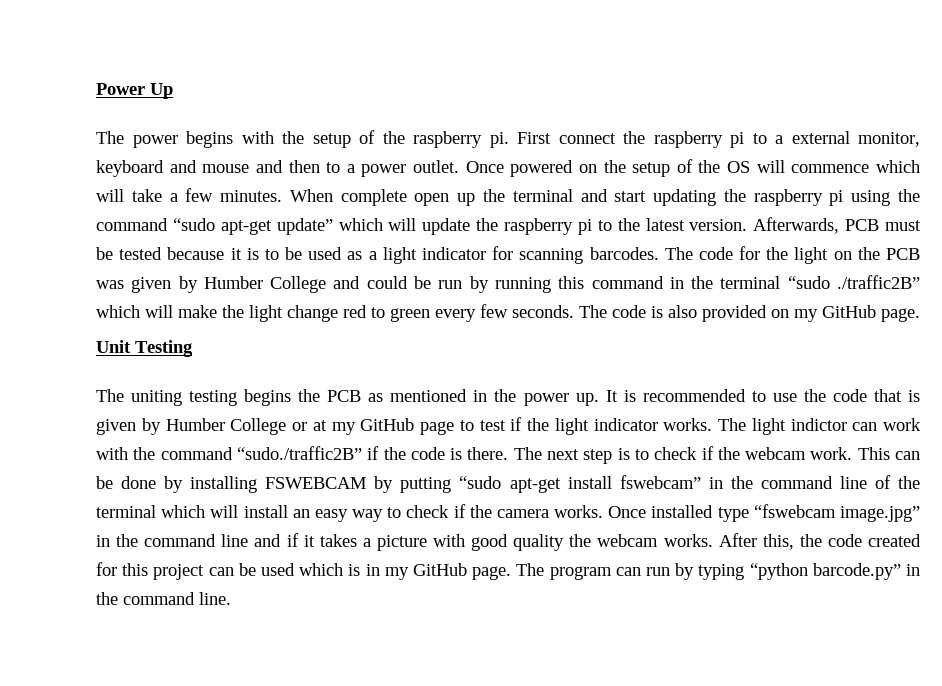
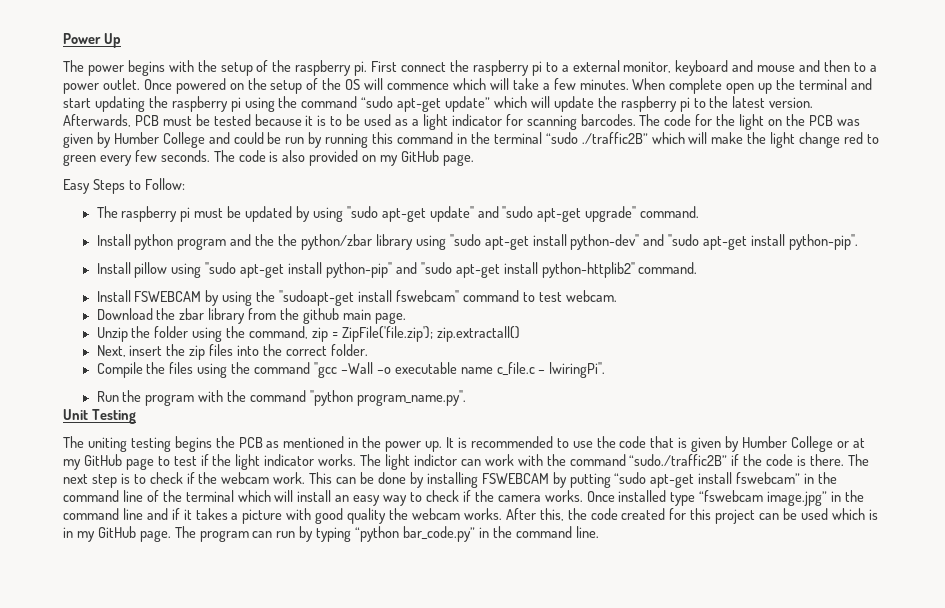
(920, 315) none -> [63,178,185,194] [96,206,700,222] [96,234,859,250] [96,262,698,278] [96,290,617,306] [96,308,406,324] [96,326,520,342] [96,344,368,360] [96,362,606,378] [96,390,466,406] // Easy Steps to Follow: // The raspberry pi must be updated by using "sudo apt-get update" and "sudo apt-get upgrade" command. // Install python program and the the python/zbar library using "sudo apt-get install python-dev" and "sudo apt-get install python-pip". // Install pillow using "sudo apt-get install python-pip" and "sudo apt-get install python-httplib2" command. // Install FSWEBCAM by using the "sudoapt-get install fswebcam" command to test webcam. // Download the zbar library from the github main page. // Unzip the folder using the command, zip = ZipFile('file.zip'); zip.extractall() // Next, insert the zip files into the correct folder. // Compile the files using the command "gcc –Wall –o executable name c_file.c – lwiringPi". // Run the program with the command "python program_name.py".
[812,563,901,580] barcode.py” -> [403,526,476,542] bar_code.py”

